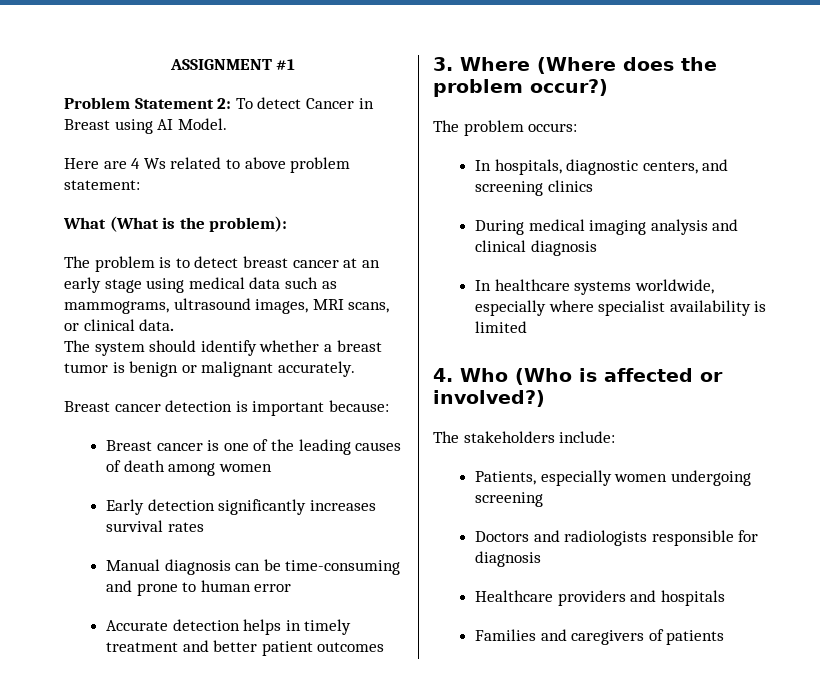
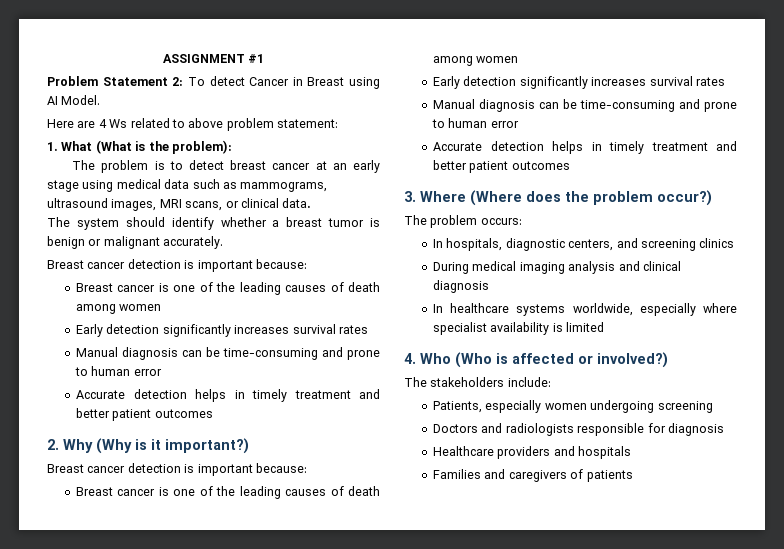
(140, 185) none -> [47,142,58,151] 1.
(385, 647) none -> [47,438,249,454] [47,463,307,476] [76,486,380,499] [433,56,519,66] [433,76,725,89] [433,99,738,112] [432,118,519,128] [433,141,737,154] [433,160,570,173] // 2. Why (Why is it important?) // Breast cancer detection is important because: // Breast cancer is one of the leading causes of death among women // Early detection significantly increases survival rates // Manual diagnosis can be time-consuming and prone to human error // Accurate detection helps in timely treatment and better patient outcomes

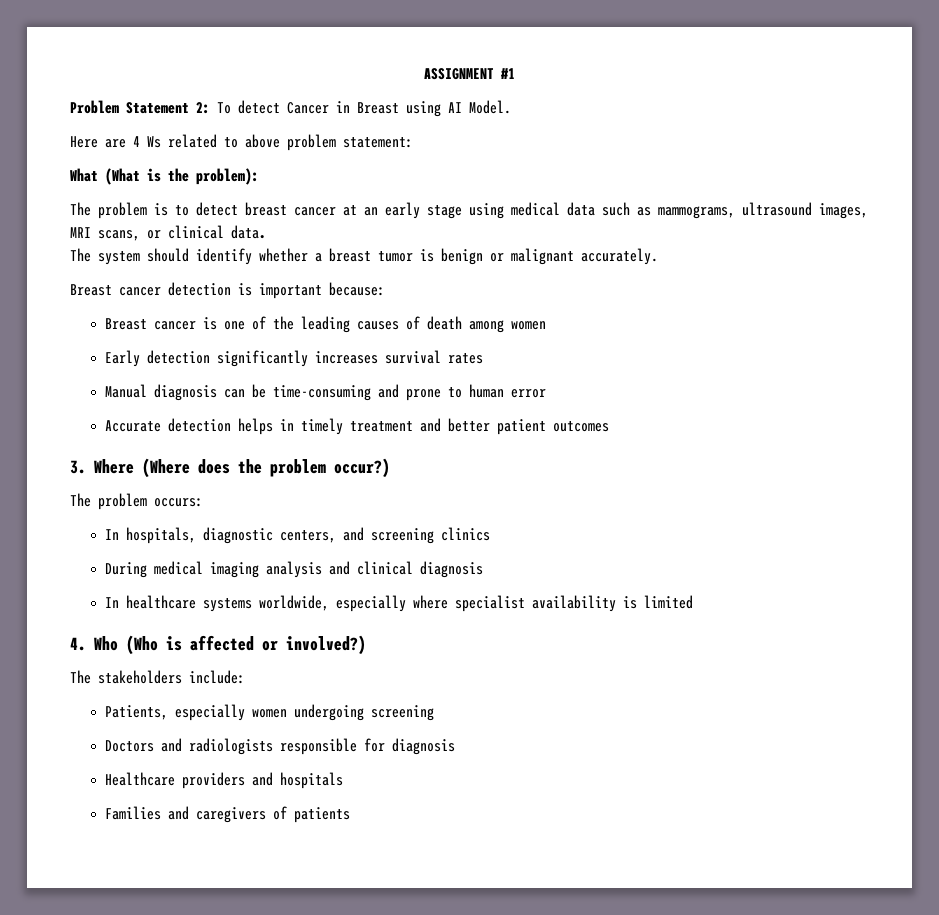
[47,142,58,151] 1. -> (413, 142) none
[47,438,249,454] [47,463,307,476] [76,486,380,499] [433,56,519,66] [433,76,725,89] [433,99,738,112] [432,118,519,128] [433,141,737,154] [433,160,570,173] // 2. Why (Why is it important?) // Breast cancer detection is important because: // Breast cancer is one of the leading causes of death among women // Early detection significantly increases survival rates // Manual diagnosis can be time-consuming and prone to human error // Accurate detection helps in timely treatment and better patient outcomes -> (609, 426) none

